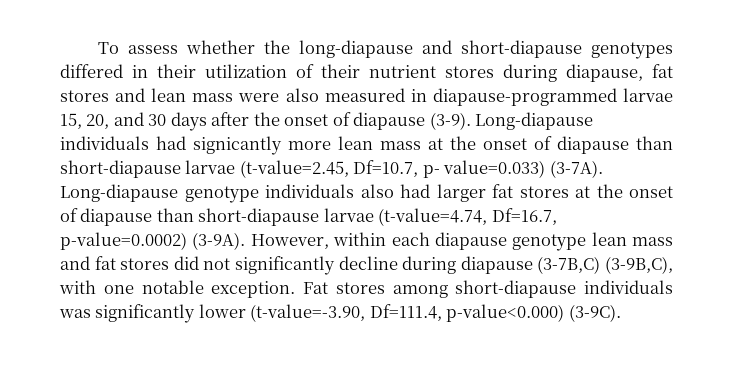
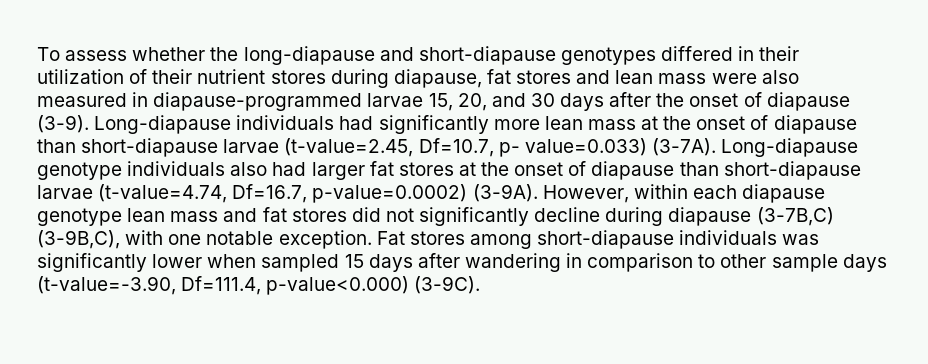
[193,136,282,155] signicantly -> [378,115,489,134] significantly
(246, 311) none -> [207,253,887,272] when sampled 15 days after wandering in comparison to other sample days

